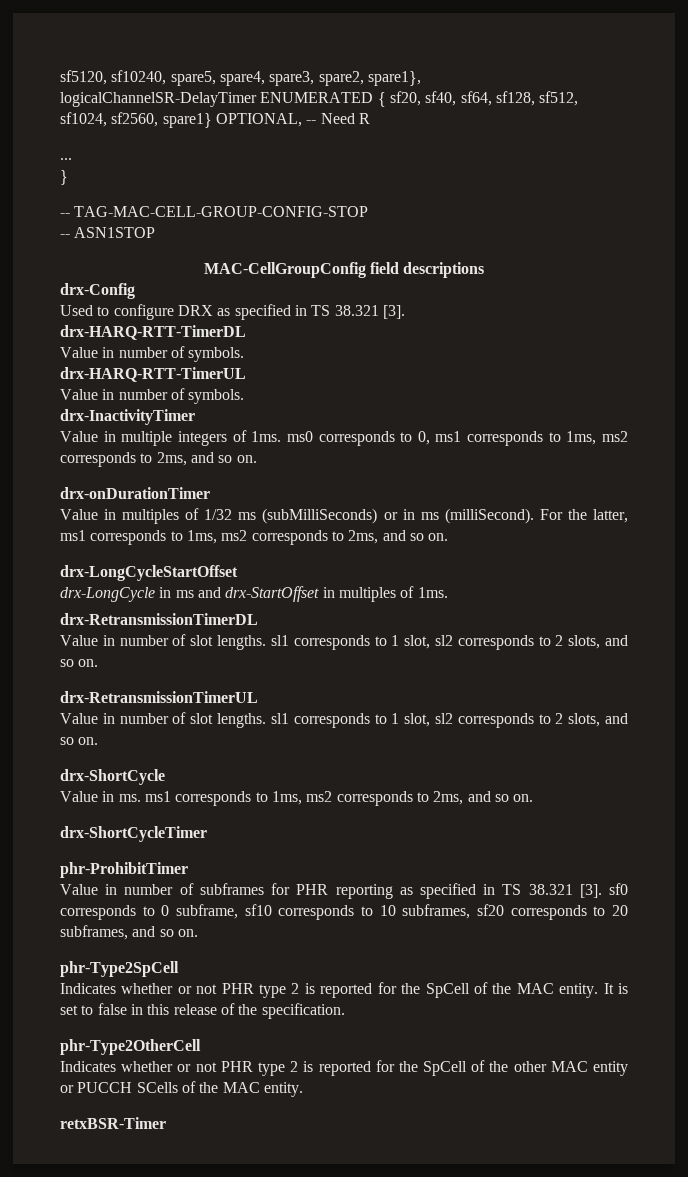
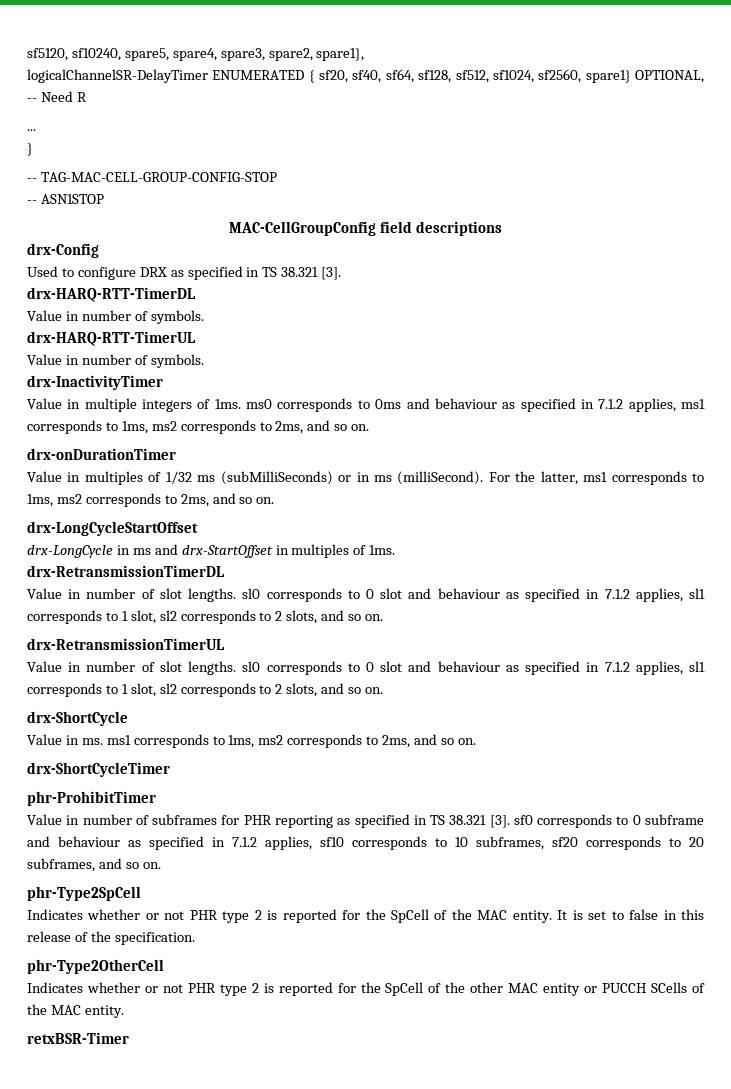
[417,431,430,445] 0, -> [375,398,676,412] 0ms and behaviour as specified in 7.1.2 applies,
(267, 642) none -> [242,588,683,602] sl0 corresponds to 0 slot and behaviour as specified in 7.1.2 applies,
(267, 720) none -> [242,661,683,675] sl0 corresponds to 0 slot and behaviour as specified in 7.1.2 applies,
[176,904,238,919] subframe, -> [645,814,704,825] [27,836,312,850] subframe and behaviour as specified in 7.1.2 applies,

